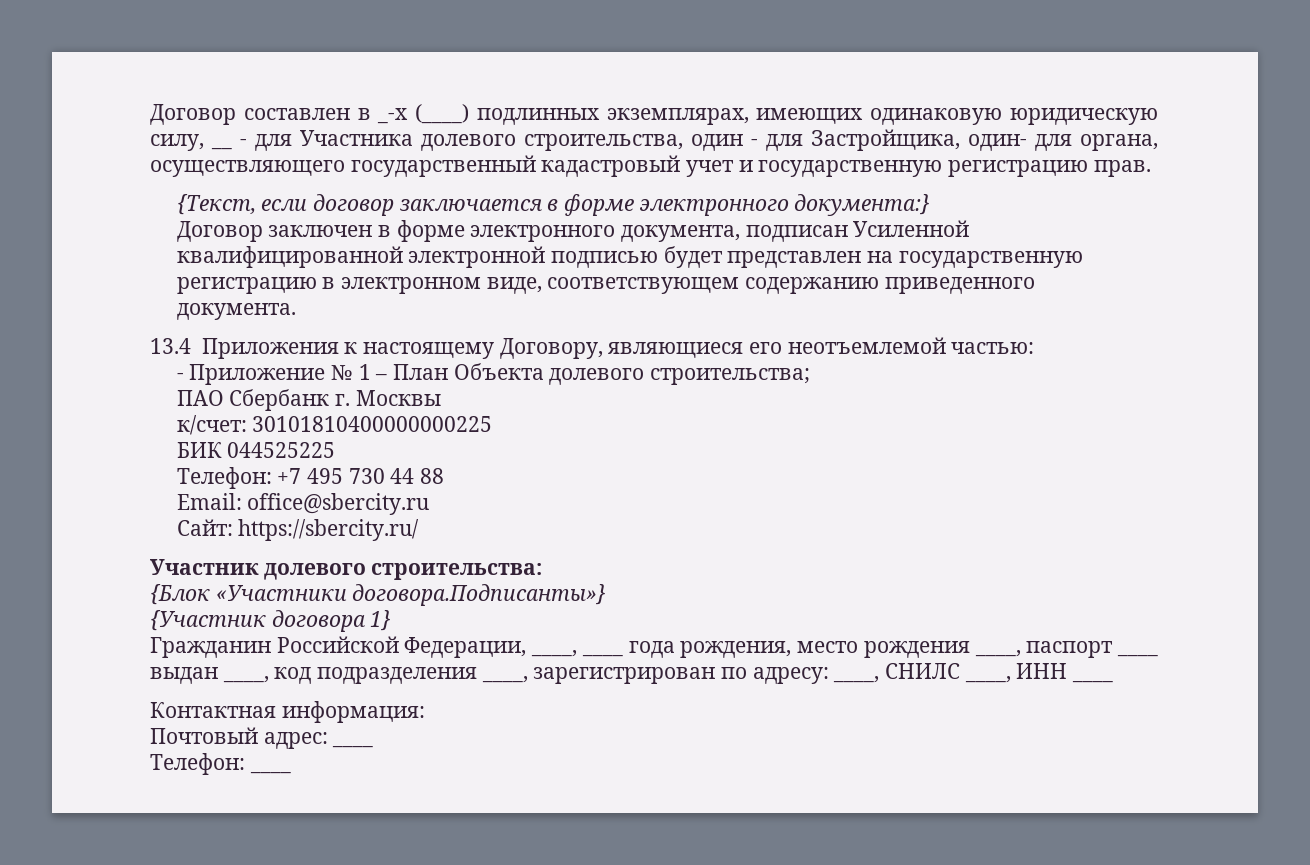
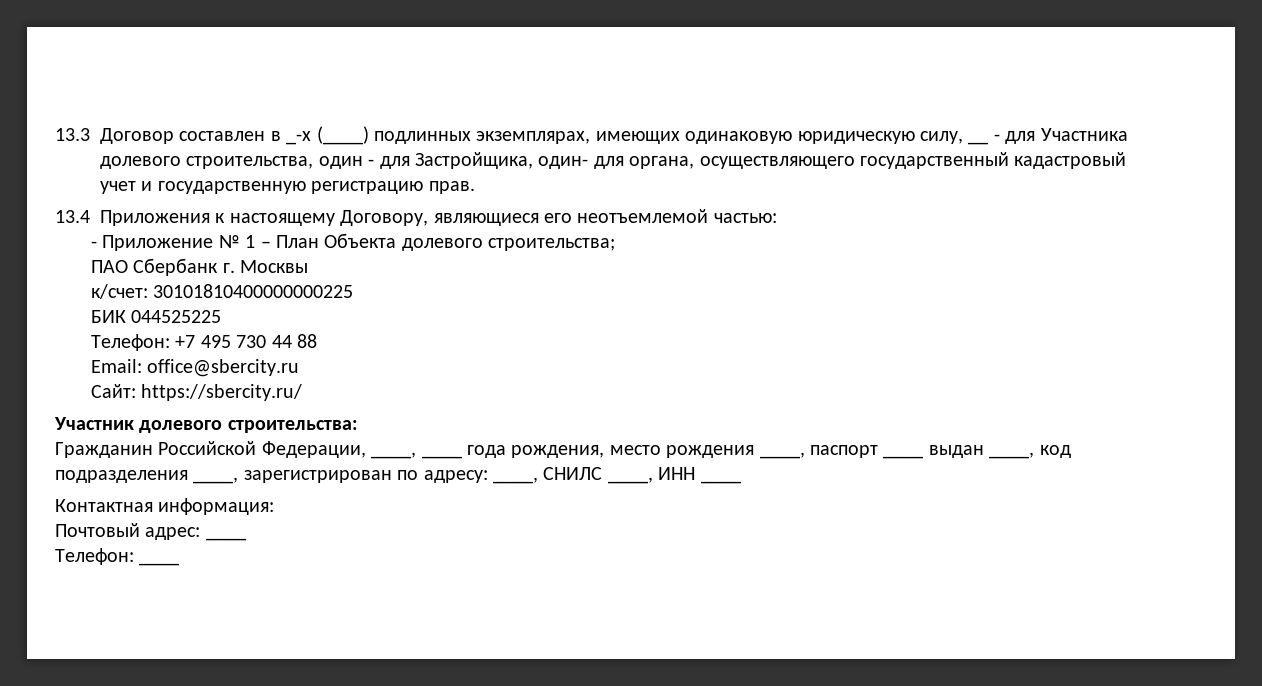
(150, 114) none -> [55,128,90,141] 13.3
[176,194,931,216] [176,220,970,242] [176,246,1083,268] [176,277,1035,294] [176,303,296,320] // {Текст, если договор заключается в форме электронного документа:} // Договор заключен в форме электронного документа, подписан Усиленной квалифицированной электронной подписью будет представлен на государственную регистрацию в электронном виде, соответствующем содержанию приведенного документа. -> (475, 187) none
[150,584,607,606] [150,610,392,632] // {Блок «Участники договора.Подписанты»} // {Участник договора 1} -> (358, 426) none

